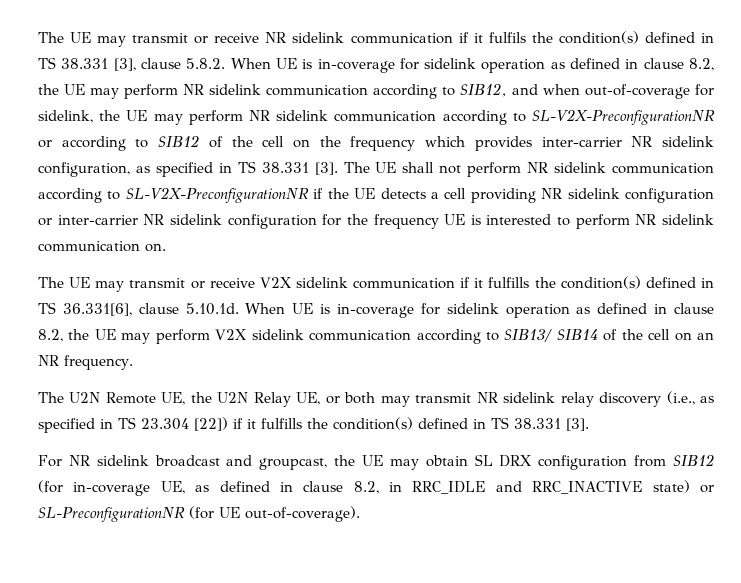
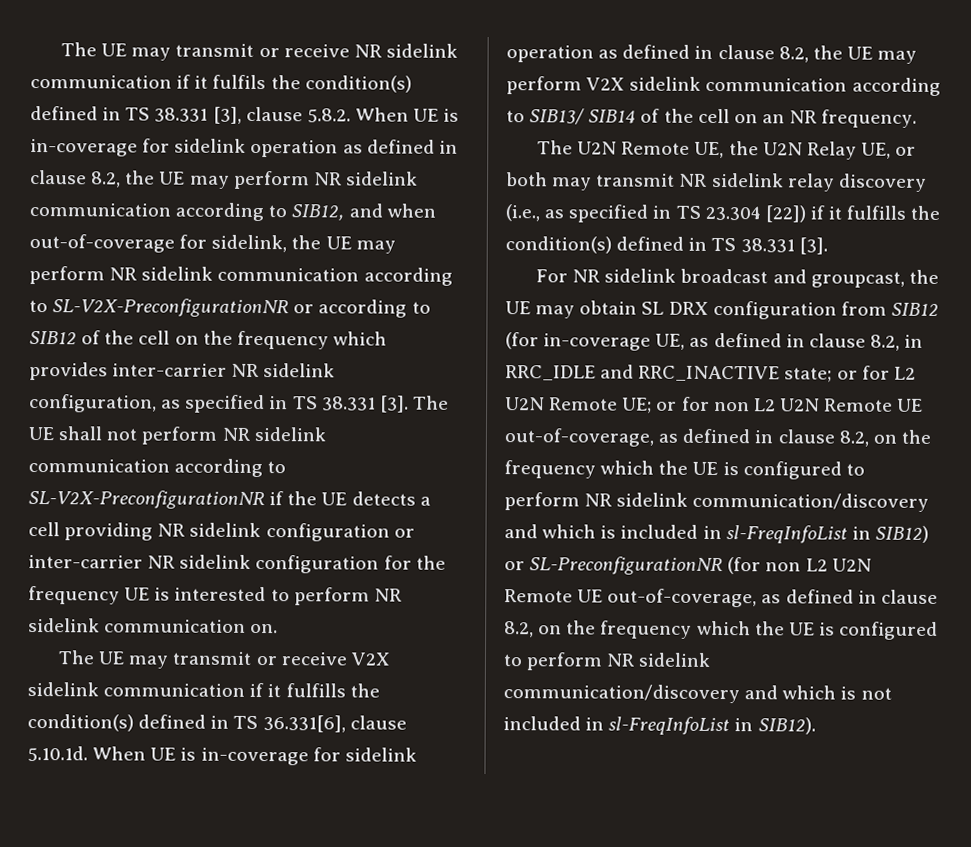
[652,480,714,493] [38,506,360,522] state) or SL-PreconfigurationNR (for UE out-of-coverage). -> [784,365,916,383] [505,396,924,414] [504,428,931,447] [504,460,865,480] [504,492,930,512] [504,524,929,544] [504,556,872,576] [504,588,938,608] [504,620,939,640] [503,652,712,671] [503,684,892,704] [503,716,816,736] state; or for L2 U2N Remote UE; or for non L2 U2N Remote UE out-of-coverage, as defined in clause 8.2, on the frequency which the UE is configured to perform NR sidelink communication/discovery and which is included in sl-FreqInfoList in SIB12) or SL-PreconfigurationNR (for non L2 U2N Remote UE out-of-coverage, as defined in clause 8.2, on the frequency which the UE is configured to perform NR sidelink communication/discovery and which is not included in sl-FreqInfoList in SIB12).

